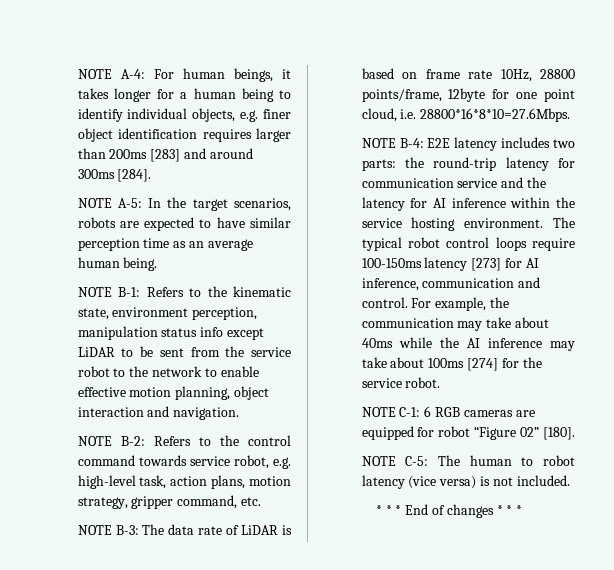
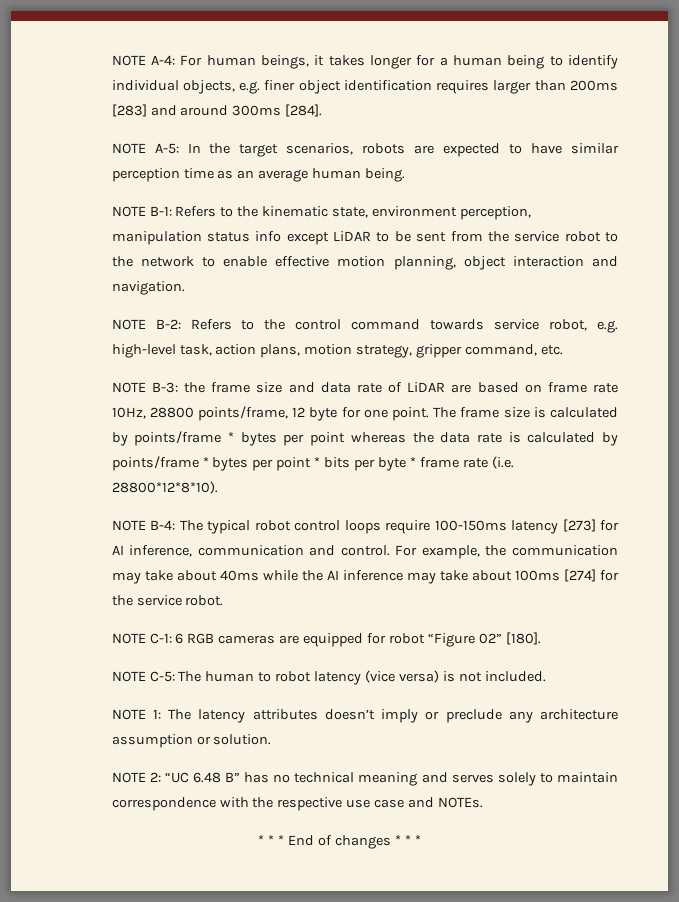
[142,524,165,535] The -> [183,382,315,393] the frame size and
[282,525,292,535] is -> [451,384,472,393] are
[448,88,575,102] [361,108,571,122] [361,137,575,151] [361,157,575,171] [361,177,546,188] [361,197,575,211] [361,217,544,231] 12byte for one point cloud, i.e. 28800*16*8*10=27.6Mbps. // NOTE B-4: E2E latency includes two parts: the round-trip latency for communication service and the latency for AI inference within the service hosting environment. -> [292,407,618,421] [111,431,618,446] [111,456,514,471] [111,481,218,494] [111,520,176,531] 12 byte for one point. The frame size is calculated by points/frame * bytes per point whereas the data rate is calculated by points/frame * bytes per point * bits per byte * frame rate (i.e. 28800*12*8*10). // NOTE B-4:
(570, 480) none -> [111,709,618,723] [111,734,272,748] [111,772,618,786] [111,797,484,811] // NOTE 1: The latency attributes doesn’t imply or preclude any architecture assumption or solution. // NOTE 2: “UC 6.48 B” has no technical meaning and serves solely to maintain correspondence with the respective use case and NOTEs.

